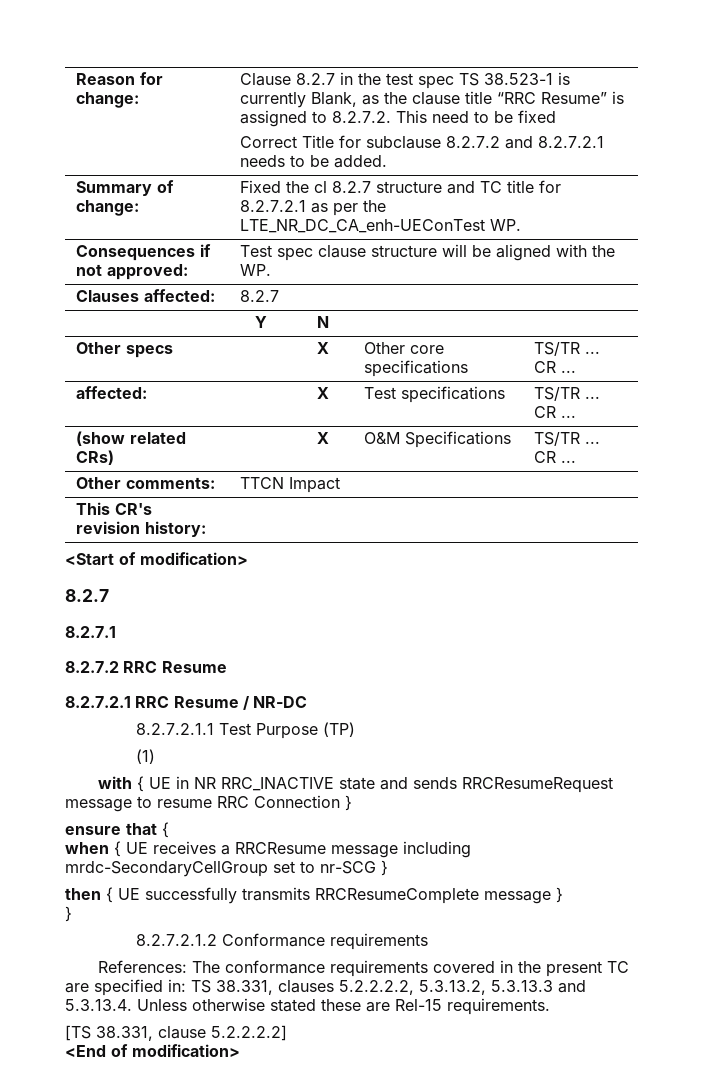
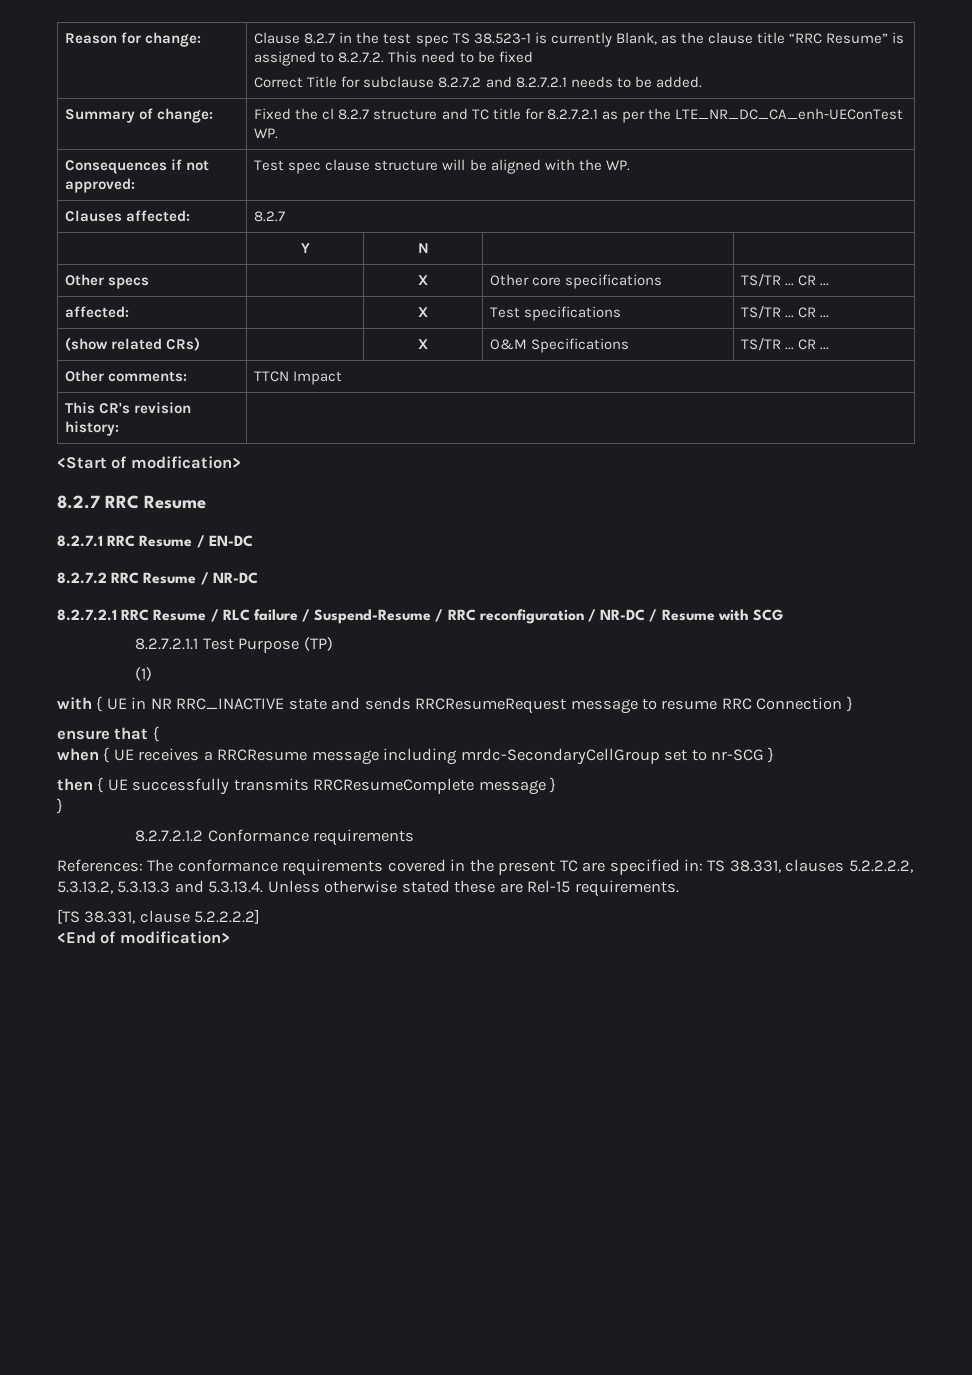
(109, 595) none -> [105,495,206,509] RRC Resume
(116, 632) none -> [107,535,253,548] RRC Resume / EN-DC
(227, 667) none -> [200,572,258,585] / NR-DC
[253,696,308,708] NR-DC -> [222,609,783,624] RLC failure / Suspend-Resume / RRC reconfiguration / NR-DC / Resume with SCG

